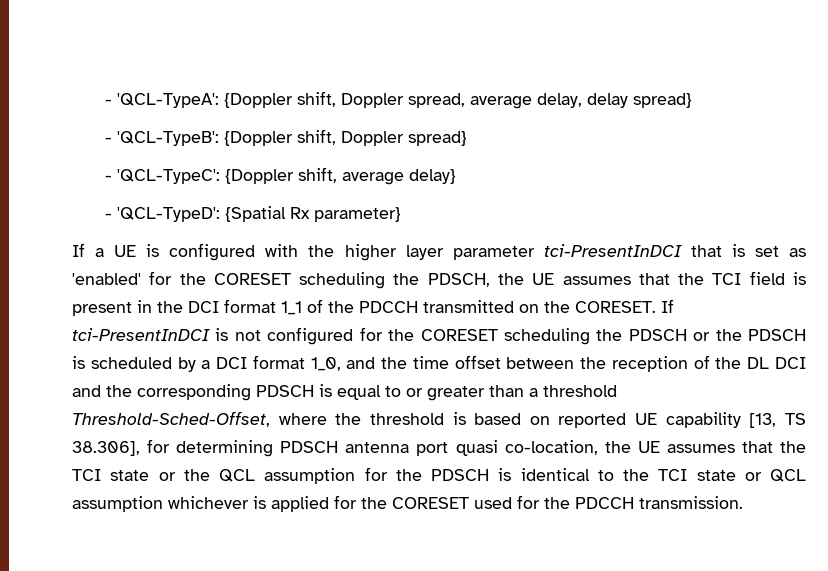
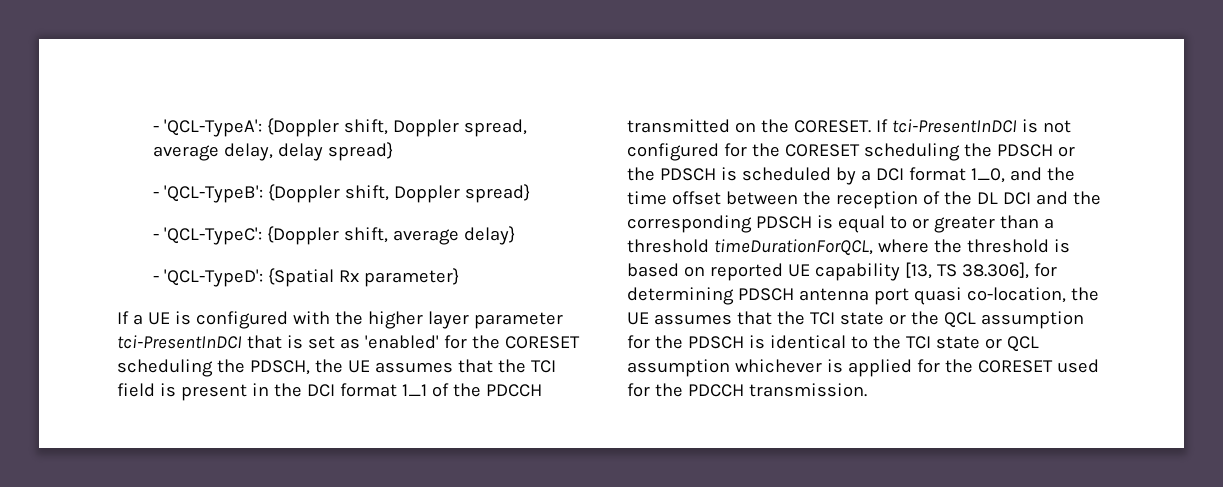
[72,411,270,427] Threshold-Sched-Offset, -> [713,239,873,256] timeDurationForQCL,

